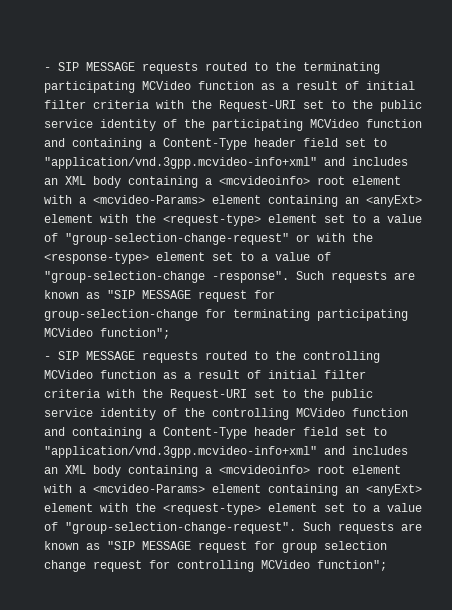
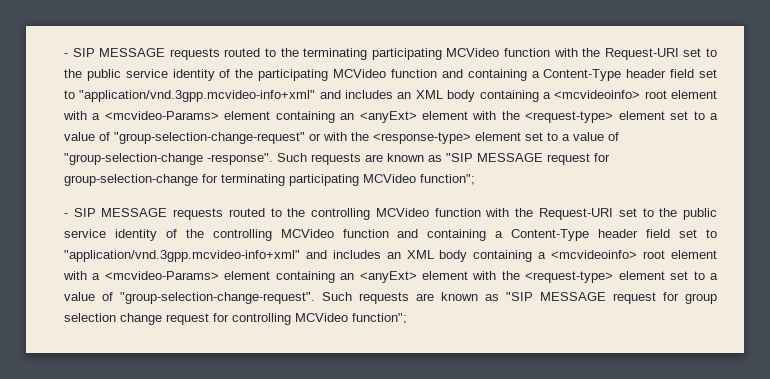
[261,81,416,90] [44,100,150,109] as a result of initial filter criteria -> (550, 52) none
[163,370,367,379] [44,389,101,398] as a result of initial filter criteria -> (481, 212) none

